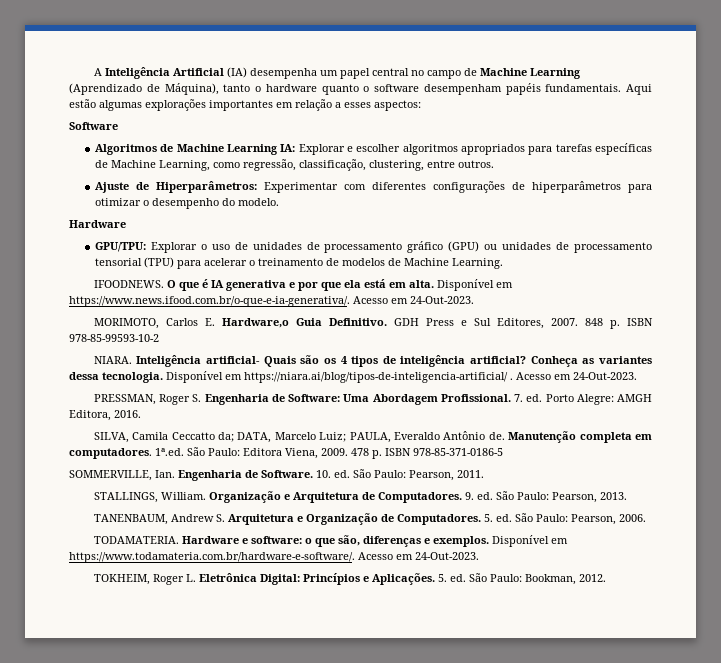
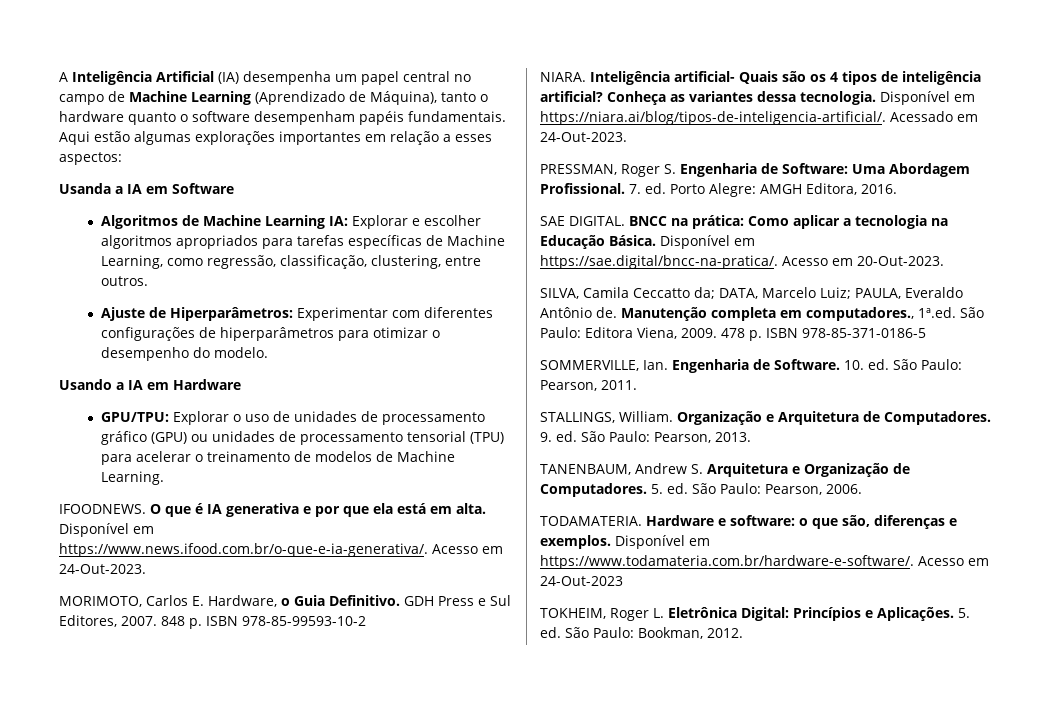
(421, 105) none -> [59,183,168,194] Usanda a IA em
(280, 202) none -> [59,379,169,390] Usando a IA em
[221,318,289,328] Hardware,o -> [208,595,290,607] Hardware, o
[244,372,551,383] https://niara.ai/blog/tipos-de-inteligencia-artificial/ . Acesso -> [540,111,953,125] https://niara.ai/blog/tipos-de-inteligencia-artificial/. Acessado
(141, 414) none -> [540,215,948,229] [540,235,755,249] [540,255,944,269] // SAE DIGITAL. BNCC na prática: Como aplicar a tecnologia na Educação Básica. Disponível em https://sae.digital/bncc-na-pratica/. Acesso em 20-Out-2023.
[69,448,152,459] computadores. -> [806,307,914,321] computadores.,
[415,552,479,560] 24-Out-2023. -> [540,576,623,586] 24-Out-2023

